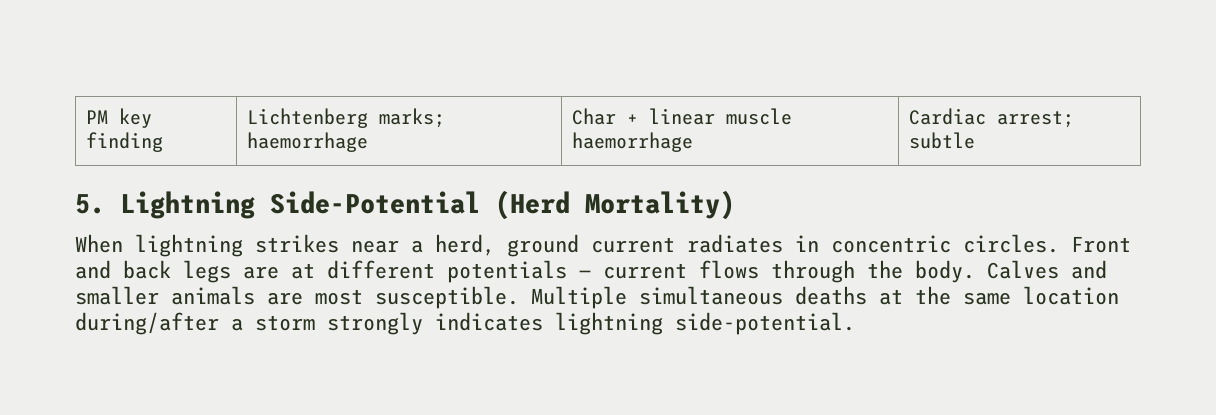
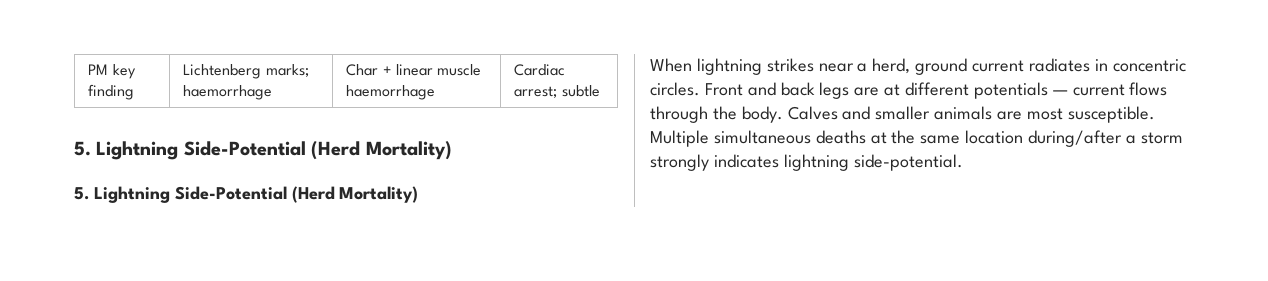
(735, 205) none -> [74,186,419,203] // 5. Lightning Side-Potential (Herd Mortality)

